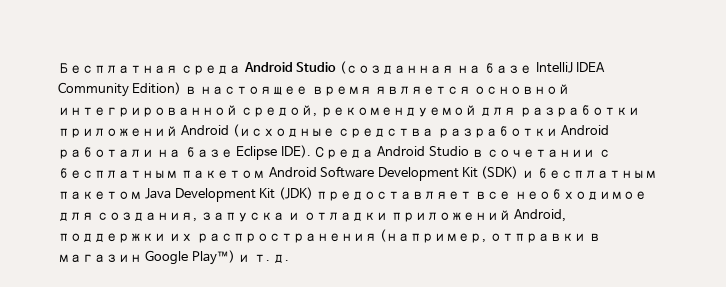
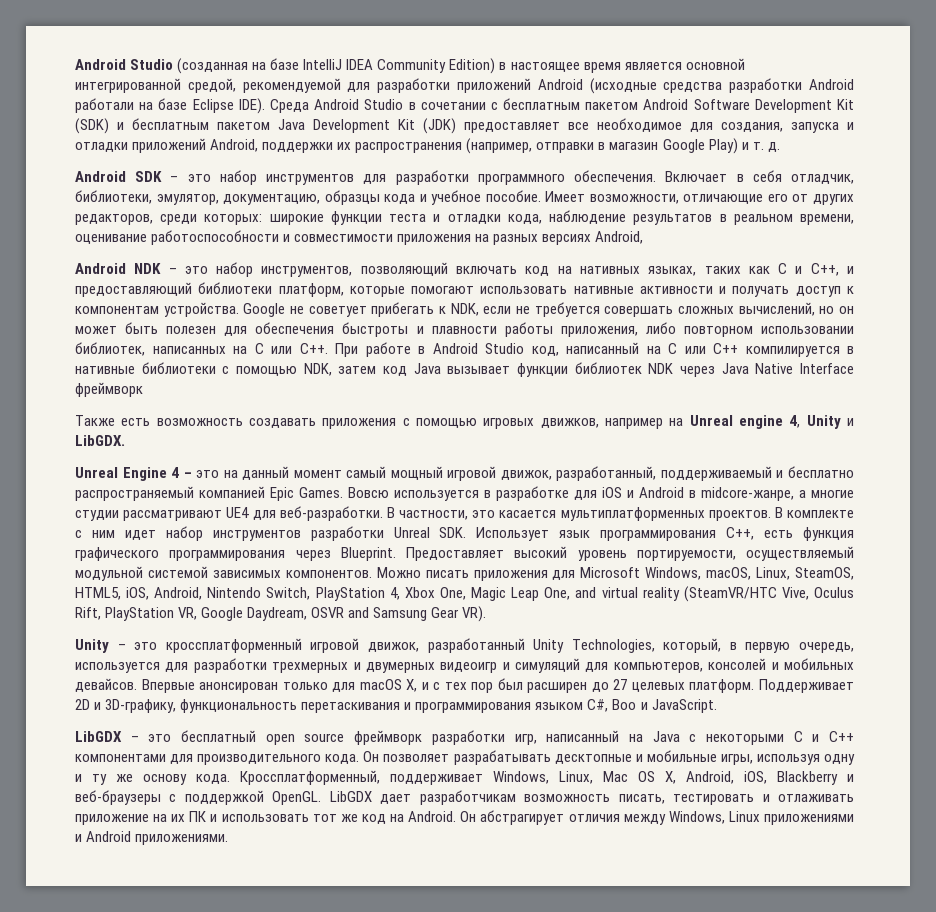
[58,63,242,75] Бесплатная среда -> (75, 64) none
[191,250,235,265] Play™) -> [708,138,738,154] Play)
(289, 258) none -> [75,170,855,185] [75,190,855,205] [75,210,855,225] [75,230,644,245] [75,262,854,277] [75,282,854,297] [75,302,854,317] [75,322,855,337] [75,342,854,357] [75,362,854,377] [75,382,143,397] [75,415,855,429] [75,435,125,446] [75,466,854,481] [75,486,854,501] [75,506,854,521] [75,526,854,541] [75,546,854,561] [75,566,854,581] [75,586,855,602] [75,606,487,622] [75,638,855,653] [75,658,854,673] [75,678,854,693] [75,699,717,713] [75,730,854,745] [75,750,856,765] [75,770,854,785] [75,790,855,805] [75,810,855,825] [75,831,229,845] // Android SDK – это набор инструментов для разработки программного обеспечения. Включает в себя отладчик, библиотеки, эмулятор, документацию, образцы кода и учебное пособие. Имеет возможности, отличающие его от других редакторов, среди которых: широкие функции теста и отладки кода, наблюдение результатов в реальном времени, оценивание работоспособности и совместимости приложения на разных версиях Android, // Android NDK – это набор инструментов, позволяющий включать код на нативных языках, таких как C и C++, и предоставляющий библиотеки платформ, которые помогают использовать нативные активности и получать доступ к компонентам устройства. Google не советует прибегать к NDK, если не требуется совершать сложных вычислений, но он может быть полезен для обеспечения быстроты и плавности работы приложения, либо повторном использовании библиотек, написанных на C или С++. При работе в Android Studio код, написанный на С или С++ компилируется в нативные библиотеки с помощью NDK, затем код Java вызывает функции библиотек NDK через Java Native Interface фреймворк // Также есть возможность создавать приложения с помощью игровых движков, например на Unreal engine 4, Unity и LibGDX. // Unreal Engine 4 – это на данный момент самый мощный игровой движок, разработанный, поддерживаемый и бесплатно распространяемый компанией Epic Games. Вовсю используется в разработке для iOS и Android в midcore-жанре, а многие студии рассматривают UE4 для веб-разработки. В частности, это касается мультиплатформенных проектов. В комплекте с ним идет набор инструментов разработки Unreal SDK. Использует язык программирования С++, есть функция графического программирования через Blueprint. Предоставляет высокий уровень портируемости, осуществляемый модульной системой зависимых компонентов. Можно писать приложения для Microsoft Windows, macOS, Linux, SteamOS, HTML5, iOS, Android, Nintendo Switch, PlayStation 4, Xbox One, Magic Leap One, and virtual reality (SteamVR/HTC Vive, Oculus Rift, PlayStation VR, Google Daydream, OSVR and Samsung Gear VR). // Unity – это кроссплатформенный игровой движок, разработанный Unity Technologies, который, в первую очередь, используется для разработки трехмерных и двумерных видеоигр и симуляций для компьютеров, консолей и мобильных девайсов. Впервые анонсирован только для macOS X, и с тех пор был расширен до 27 целевых платформ. Поддерживает 2D и 3D-графику, функциональность перетаскивания и программирования языком C#, Boo и JavaScript. // LibGDX – это бесплатный open source фреймворк разработки игр, написанный на Java c некоторыми С и С++ компонентами для производительного кода. Он позволяет разрабатывать десктопные и мобильные игры, используя одну и ту же основу кода. Кроссплатформенный, поддерживает Windows, Linux, Mac OS X, Android, iOS, Blackberry и веб-браузеры с поддержкой OpenGL. LibGDX дает разработчикам возможность писать, тестировать и отлаживать приложение на их ПК и использовать тот же код на Android. Он абстрагирует отличия между Windows, Linux приложениями и Android приложениями.

